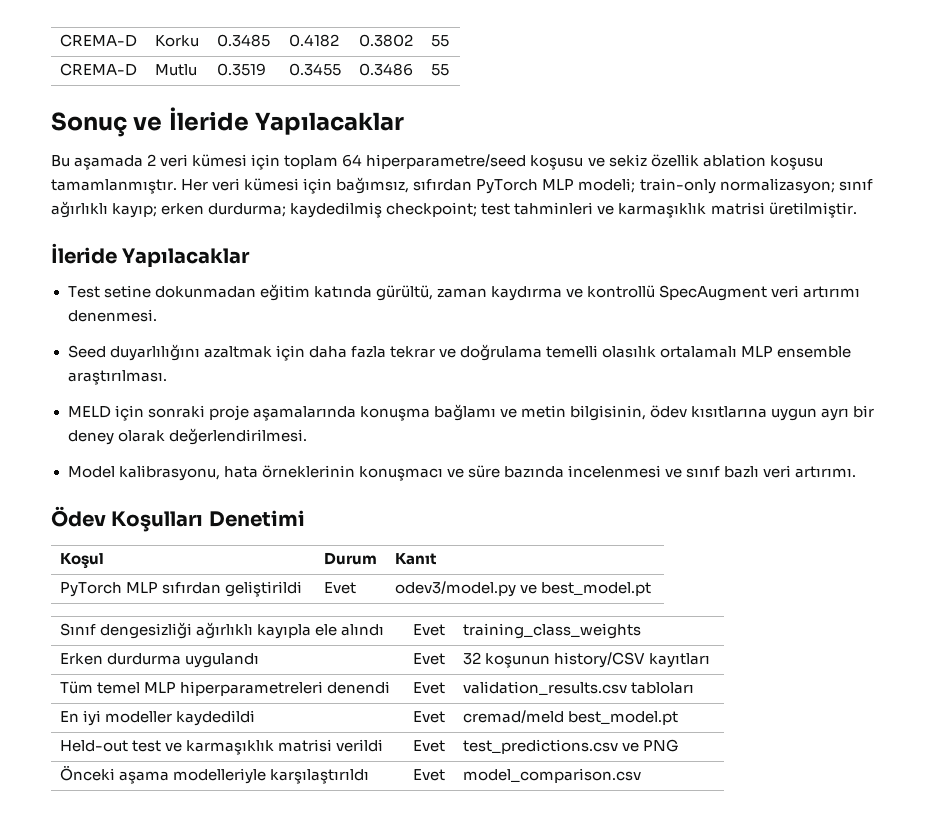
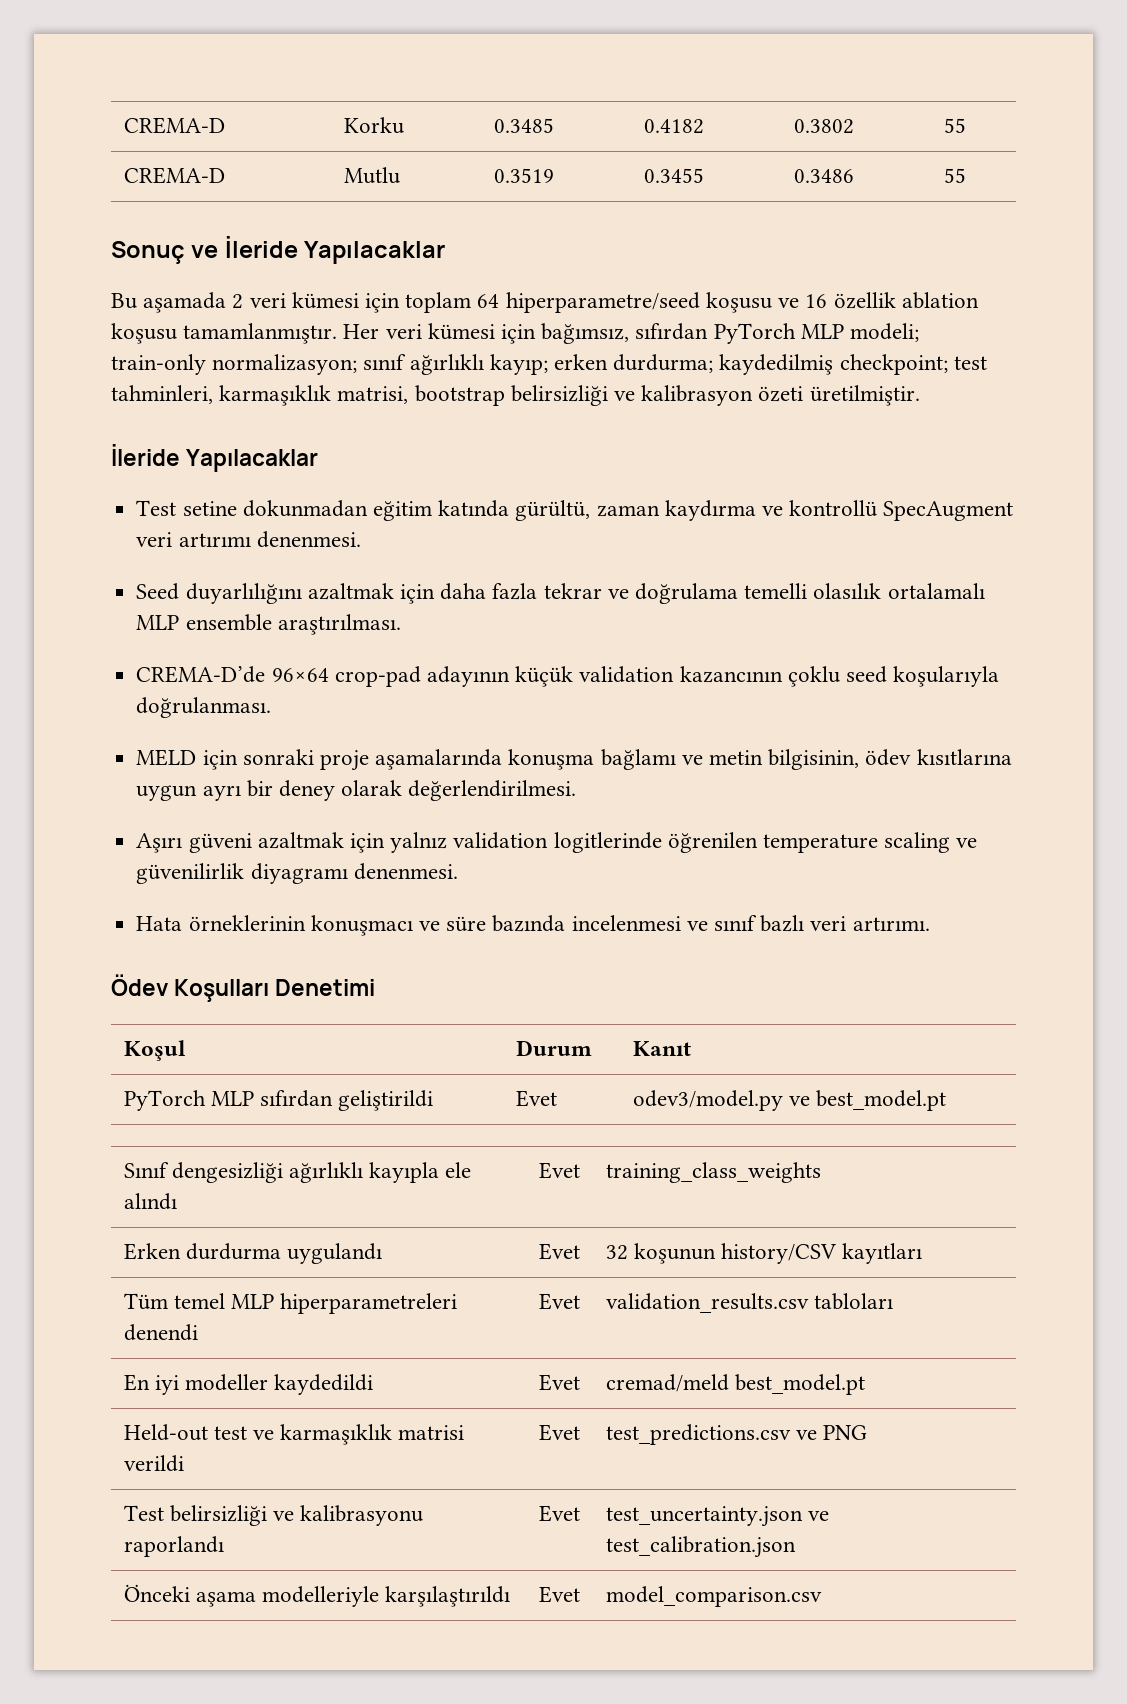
[608,154,647,167] sekiz -> [805,294,828,308] 16
[514,202,765,218] tahminleri ve karmaşıklık matrisi -> [111,385,804,406] tahminleri, karmaşıklık matrisi, bootstrap belirsizliği ve kalibrasyon özeti
(167, 377) none -> [136,666,1000,687] [136,697,272,718] // CREMA-D’de 96×64 crop-pad adayının küçük validation kazancının çoklu seed koşularıyla doğrulanması.
[67,465,258,481] Model kalibrasyonu, hata -> [136,832,978,853] [136,863,458,884] [136,916,183,931] Aşırı güveni azaltmak için yalnız validation logitlerinde öğrenilen temperature scaling ve güvenilirlik diyagramı denenmesi. // Hata
(678, 745) none -> [123,1505,424,1526] [123,1536,224,1557] [538,1505,580,1522] [605,1506,829,1527] [605,1536,796,1558] // Test belirsizliği ve kalibrasyonu raporlandı | Evet | test_uncertainty.json ve test_calibration.json

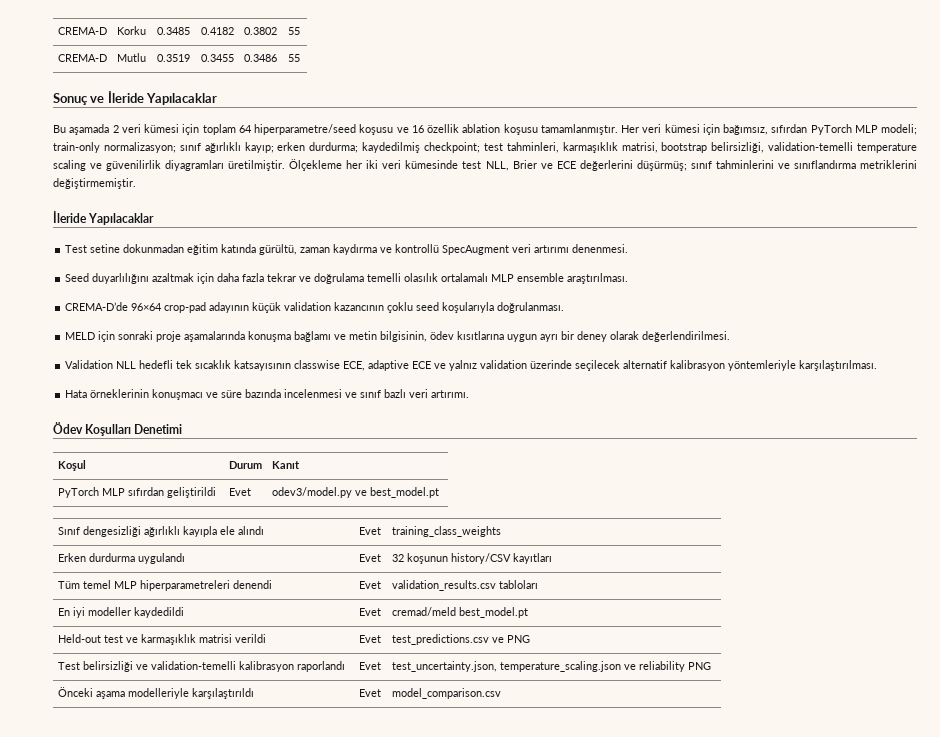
[510,385,920,406] belirsizliği ve kalibrasyon özeti üretilmiştir. -> [711,142,917,153] [53,159,917,171] [53,178,136,189] belirsizliği, validation-temelli temperature scaling ve güvenilirlik diyagramları üretilmiştir. Ölçekleme her iki veri kümesinde test NLL, Brier ve ECE değerlerini düşürmüş; sınıf tahminlerini ve sınıflandırma metriklerini değiştirmemiştir.
[136,832,978,853] [136,863,458,884] Aşırı güveni azaltmak için yalnız validation logitlerinde öğrenilen temperature scaling ve güvenilirlik diyagramı denenmesi. -> [65,360,878,371] Validation NLL hedefli tek sıcaklık katsayısının classwise ECE, adaptive ECE ve yalnız validation üzerinde seçilecek alternatif kalibrasyon yöntemleriyle karşılaştırılması.
[300,1505,424,1526] kalibrasyonu -> [150,661,294,672] validation-temelli kalibrasyon
[605,1506,829,1527] [605,1536,796,1558] test_uncertainty.json ve test_calibration.json -> [391,661,711,672] test_uncertainty.json, temperature_scaling.json ve reliability PNG

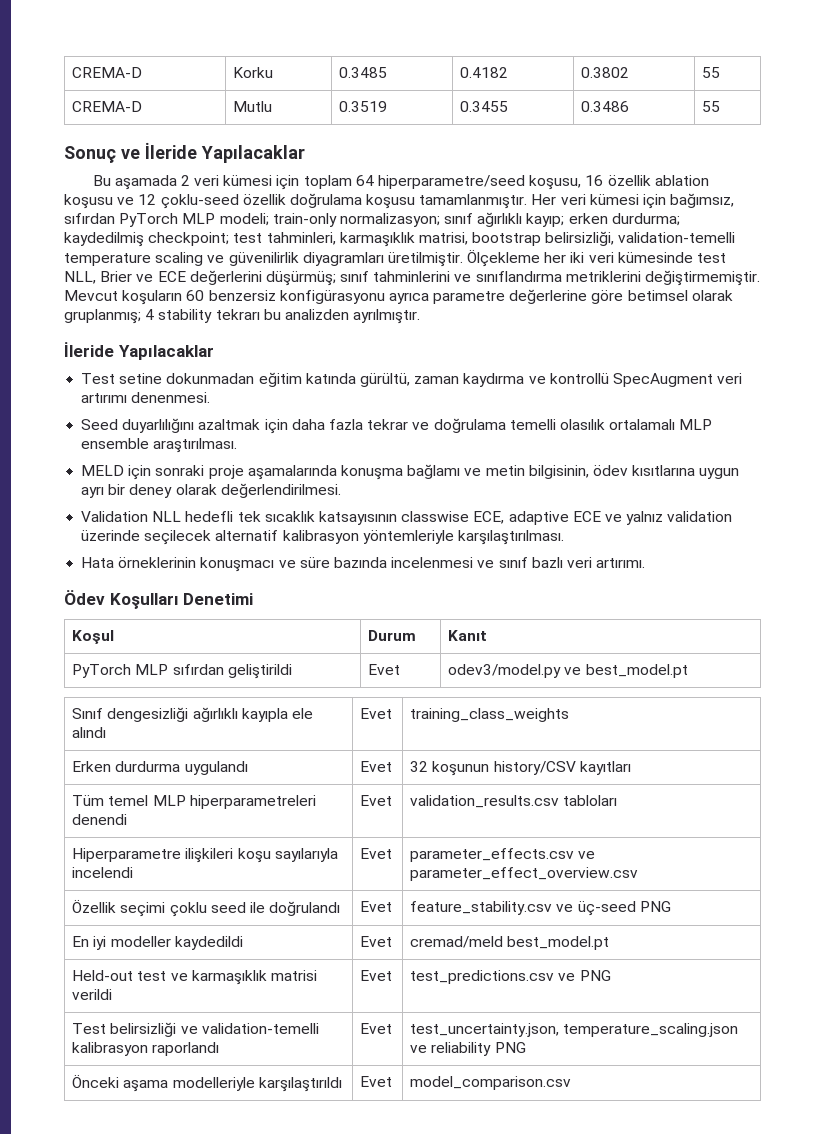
[359,124,409,135] koşusu ve -> [529,175,582,190] koşusu,
(538, 129) none -> [117,193,416,209] ve 12 çoklu-seed özellik doğrulama koşusu
(136, 183) none -> [64,289,733,305] [64,309,421,324] Mevcut koşuların 60 benzersiz konfigürasyonu ayrıca parametre değerlerine göre betimsel olarak gruplanmış; 4 stability tekrarı bu analizden ayrılmıştır.
[65,302,565,313] // CREMA-D’de 96×64 crop-pad adayının küçük validation kazancının çoklu seed koşularıyla doğrulanması. -> (238, 445) none
(538, 584) none -> [72,848,338,863] [72,867,134,878] [360,848,393,859] [410,848,596,862] [410,867,639,881] [72,899,341,917] [360,901,393,912] [410,901,671,916] // Hiperparametre ilişkileri koşu sayılarıyla incelendi | Evet | parameter_effects.csv ve parameter_effect_overview.csv // Özellik seçimi çoklu seed ile doğrulandı | Evet | feature_stability.csv ve üç-seed PNG

